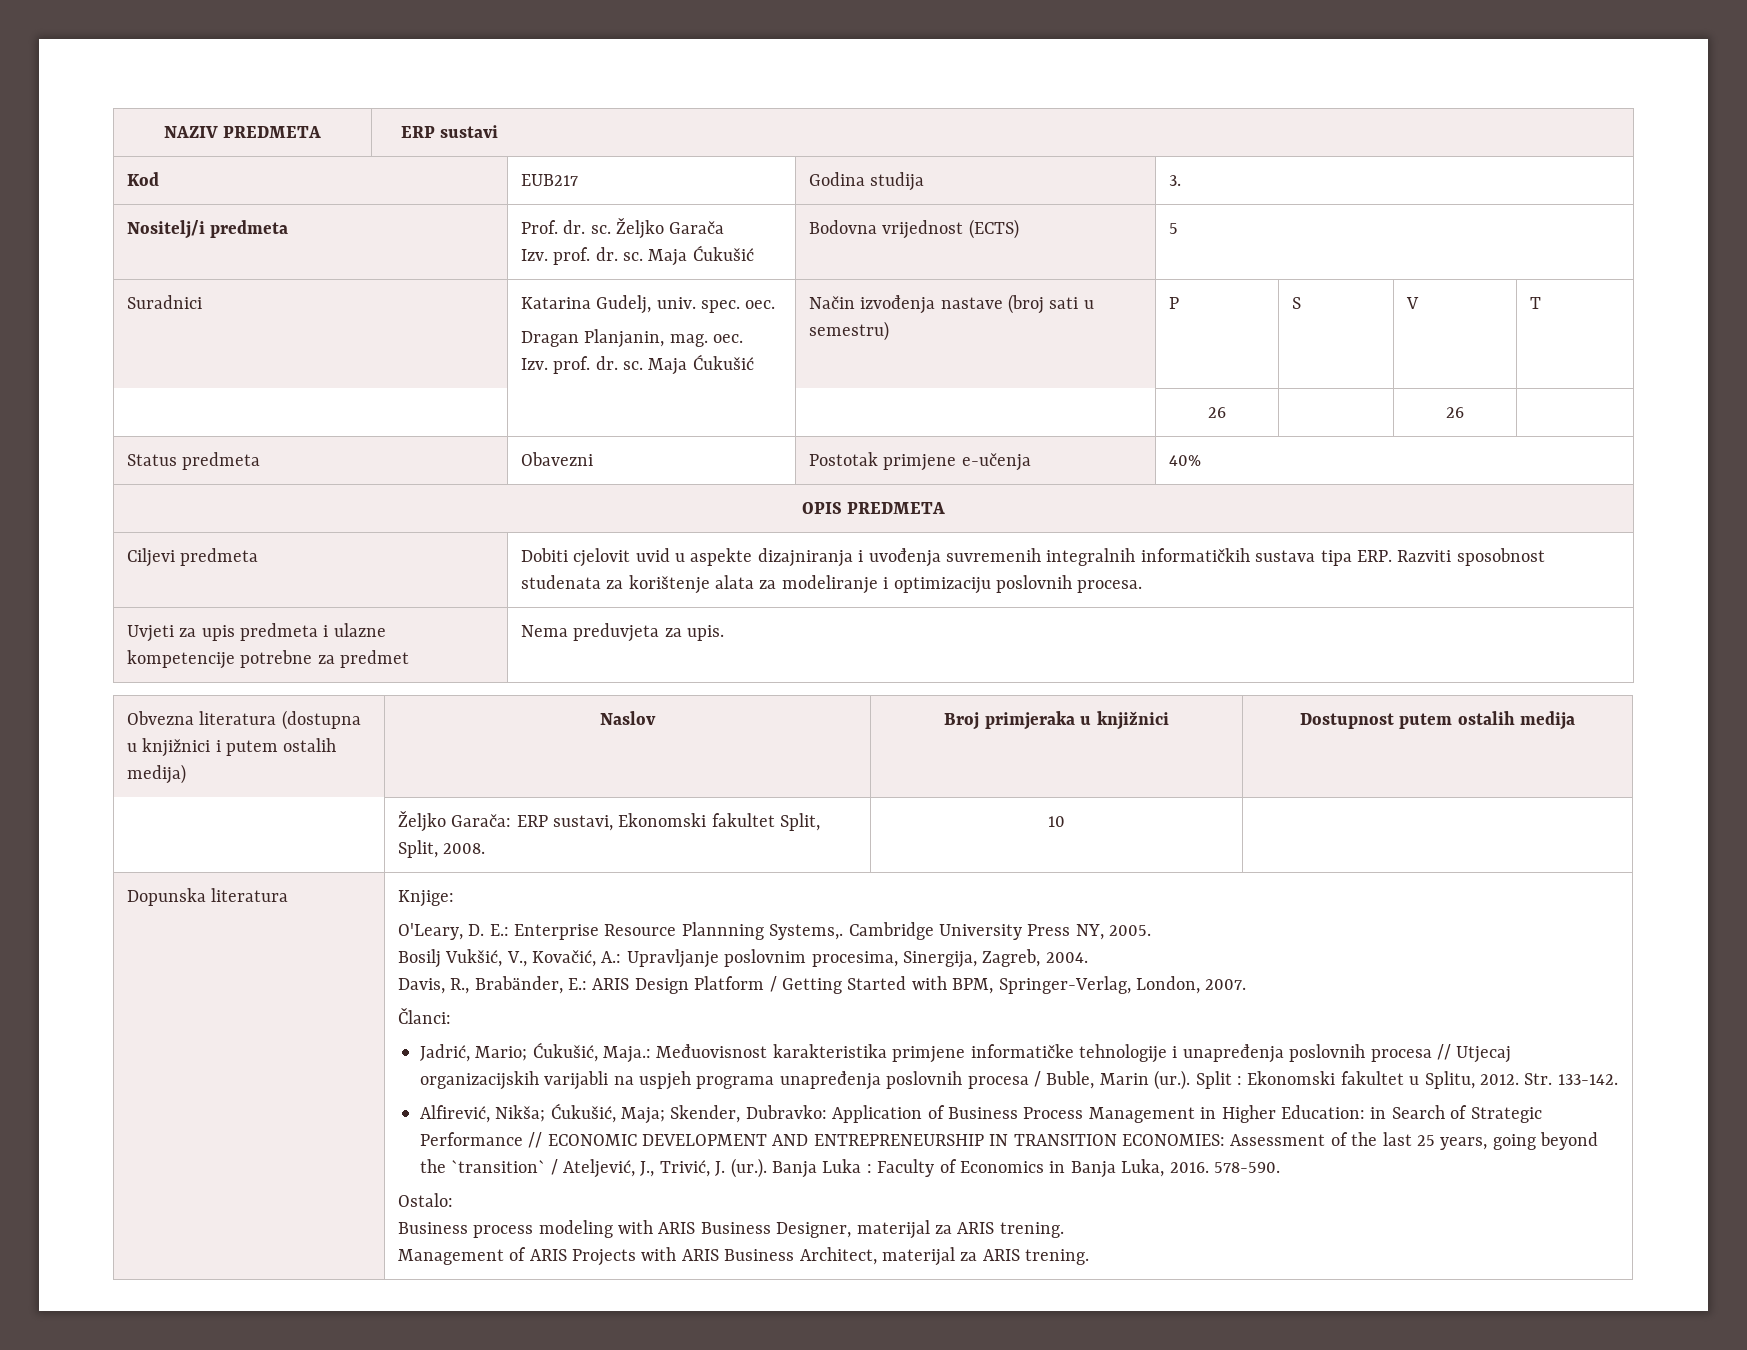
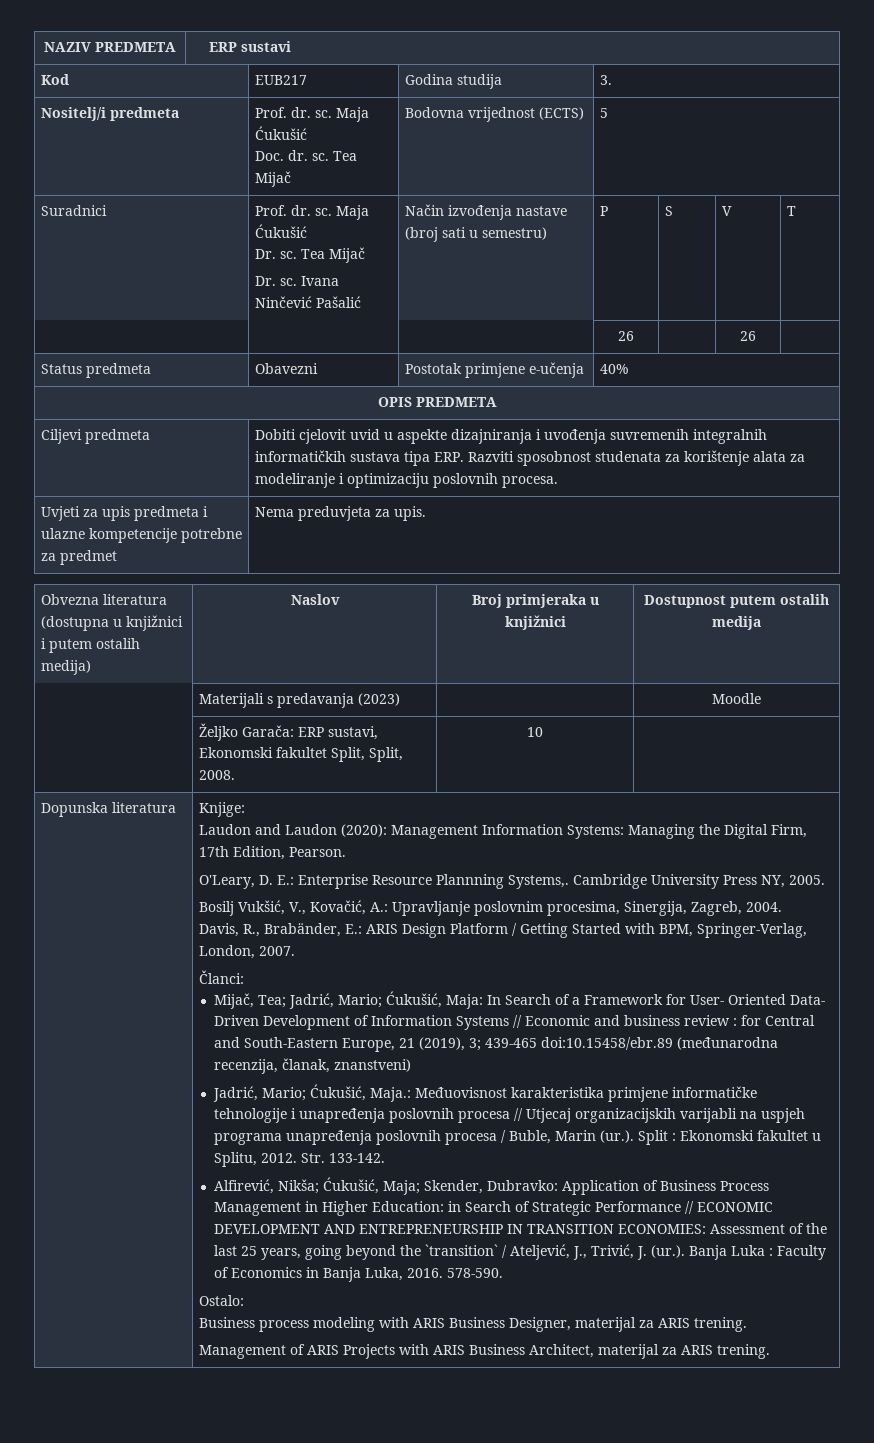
[615,218,725,239] [520,245,754,266] Željko Garača // Izv. prof. dr. sc. Maja Ćukušić -> [335,107,369,122] [254,126,307,140] [254,150,357,161] [254,171,291,187] Maja Ćukušić // Doc. dr. sc. Tea Mijač
[520,295,776,314] [520,329,743,348] [520,354,754,375] Katarina Gudelj, univ. spec. oec. // Dragan Planjanin, mag. oec. // Izv. prof. dr. sc. Maja Ćukušić -> [254,205,369,220] [254,224,307,238] [254,247,365,263] [254,276,339,286] [254,296,361,308] Prof. dr. sc. Maja Ćukušić // Dr. sc. Tea Mijač // Dr. sc. Ivana Ninčević Pašalić
(1576, 720) none -> [198,693,400,708] [712,693,761,704] // | Materijali s predavanja (2023) | | Moodle
(454, 898) none -> [198,824,807,839] [198,846,346,860] // Laudon and Laudon (2020): Management Information Systems: Managing the Digital Firm, 17th Edition, Pearson.
(451, 1016) none -> [213,991,825,1009] [213,1015,815,1030] [213,1037,778,1052] [213,1058,411,1074] // Mijač, Tea; Jadrić, Mario; Ćukušić, Maja: In Search of a Framework for User- Oriented Data- Driven Development of Information Systems // Economic and business review : for Central and South-Eastern Europe, 21 (2019), 3; 439-465 doi:10.15458/ebr.89 (međunarodna recenzija, članak, znanstveni)

